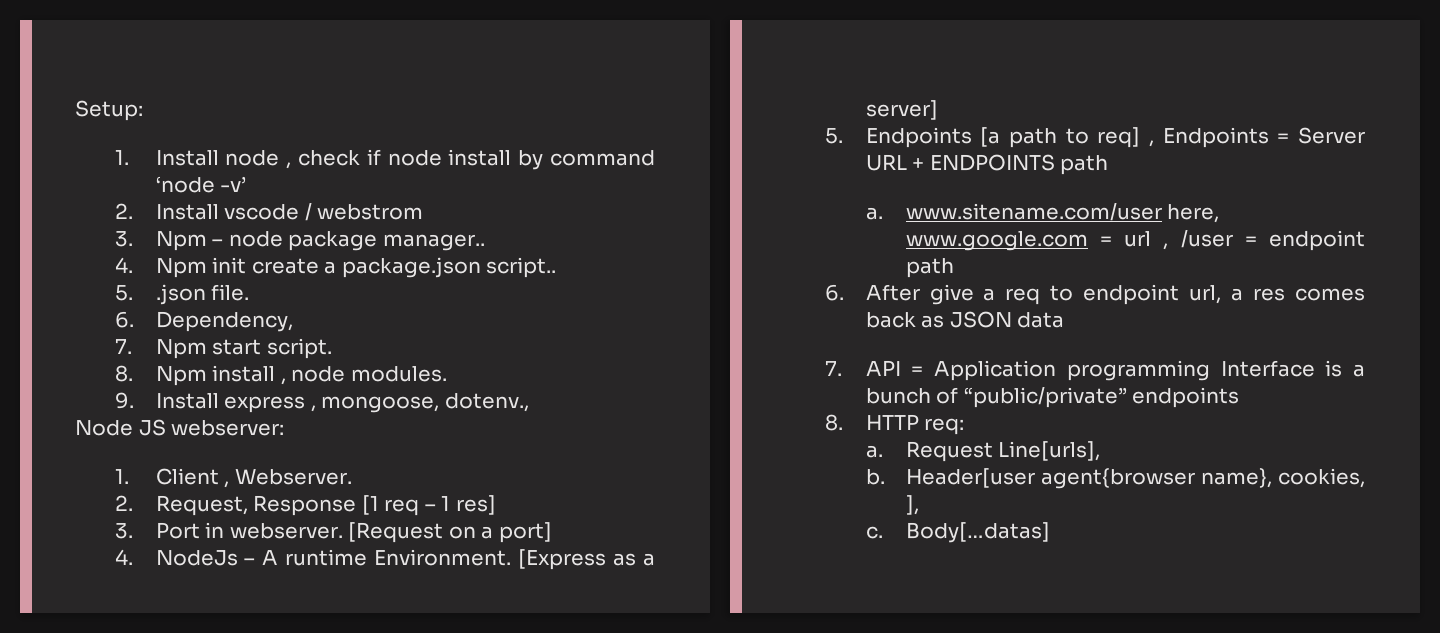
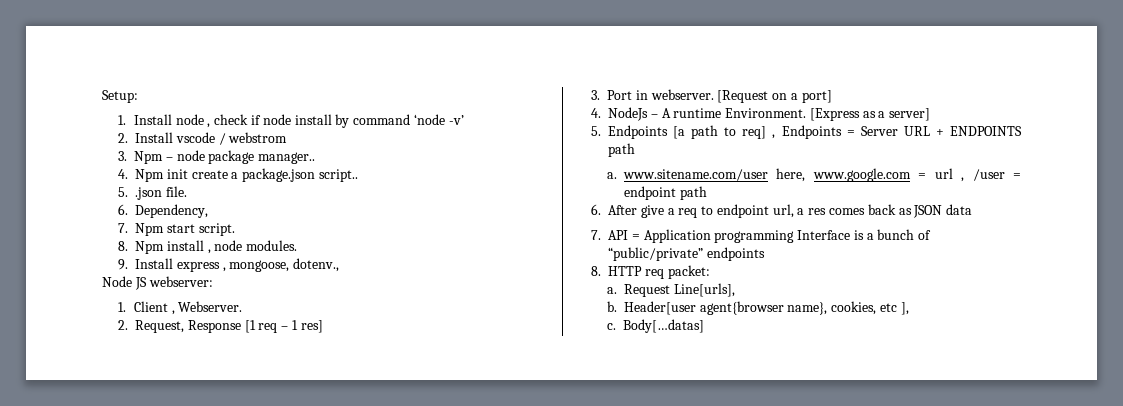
[924,418,965,435] req: -> [644,265,710,279] req packet:
(1365, 478) none -> [879,303,897,312] etc

